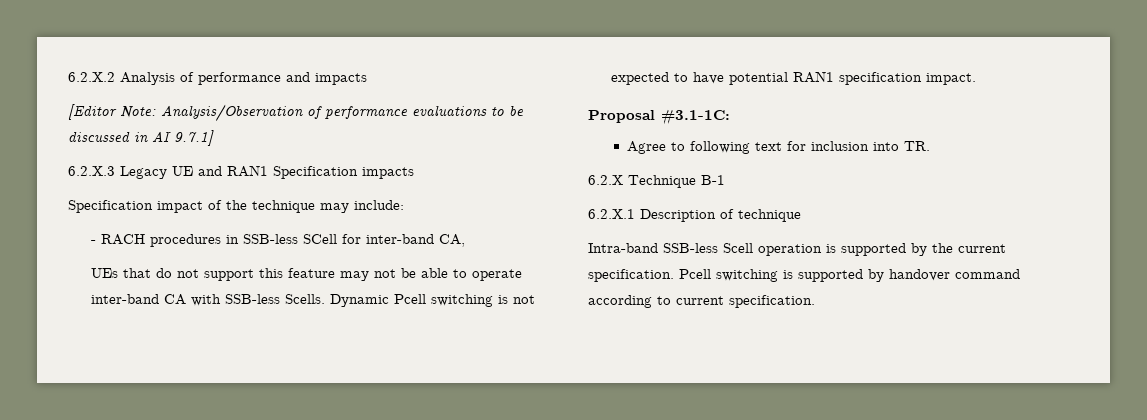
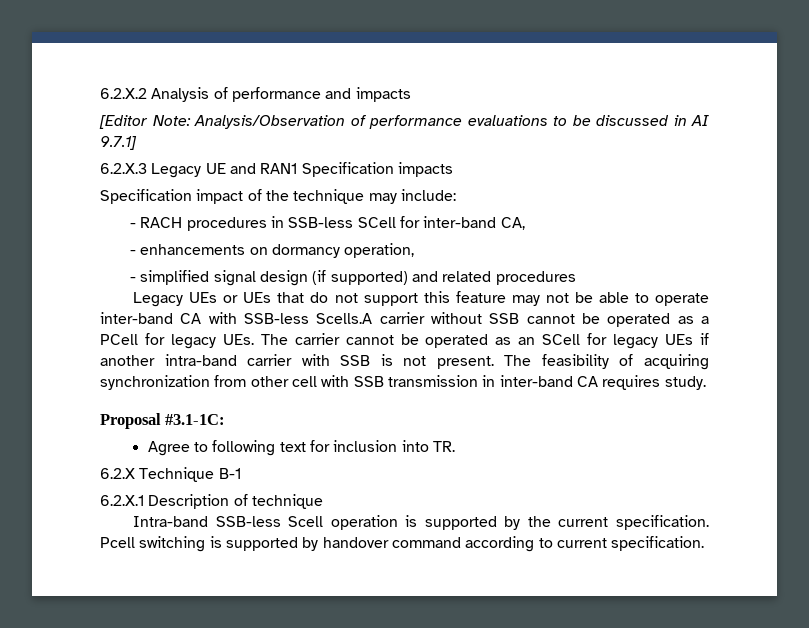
(465, 240) none -> [130,243,415,258] [130,270,576,286] [133,292,239,307] - enhancements on dormancy operation, // - simplified signal design (if supported) and related procedures // Legacy UEs or
[284,294,535,307] [610,71,976,85] Scells. Dynamic Pcell switching is not expected to have potential RAN1 specification impact. -> [316,312,709,327] [100,333,710,349] [100,354,710,370] [100,375,706,390] Scells.A carrier without SSB cannot be operated as a PCell for legacy UEs. The carrier cannot be operated as an SCell for legacy UEs if another intra-band carrier with SSB is not present. The feasibility of acquiring synchronization from other cell with SSB transmission in inter-band CA requires study.

